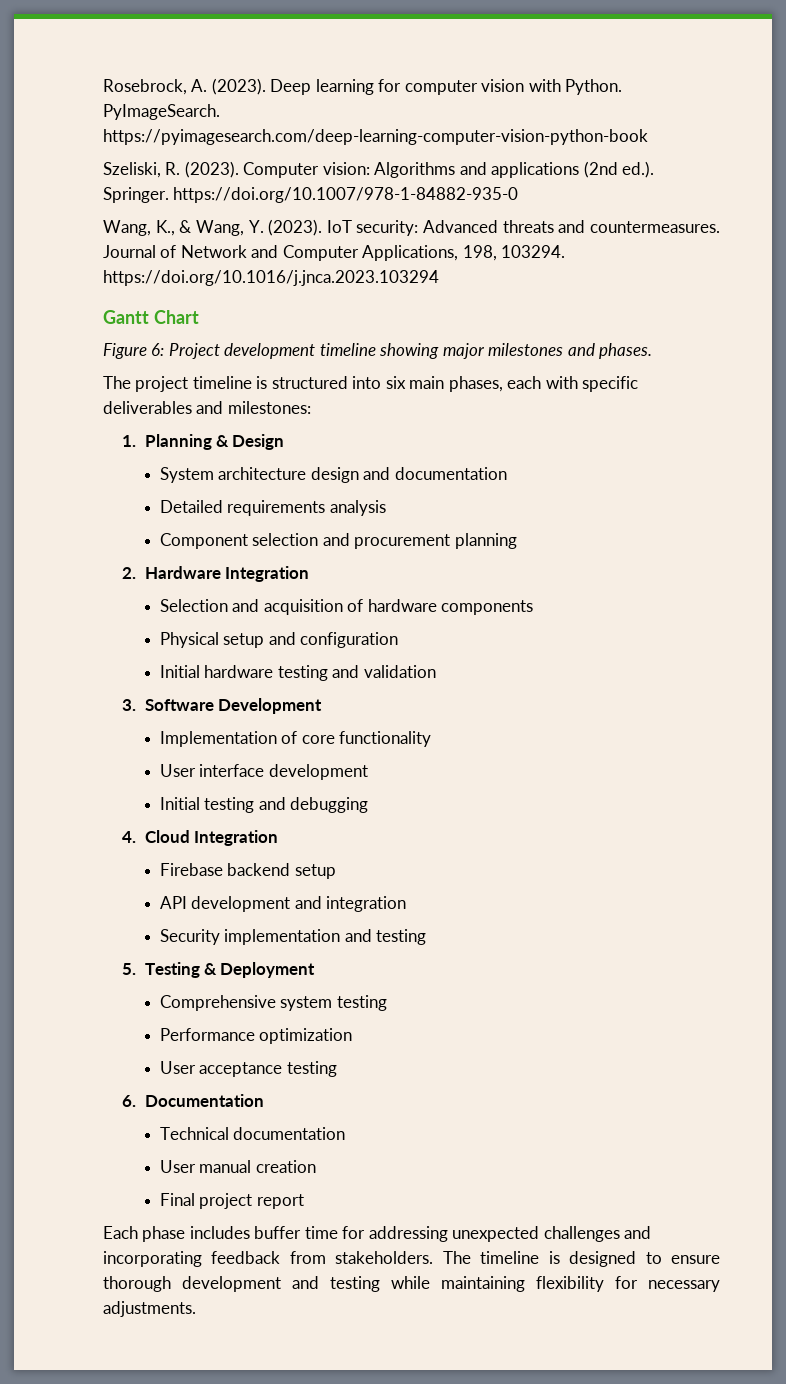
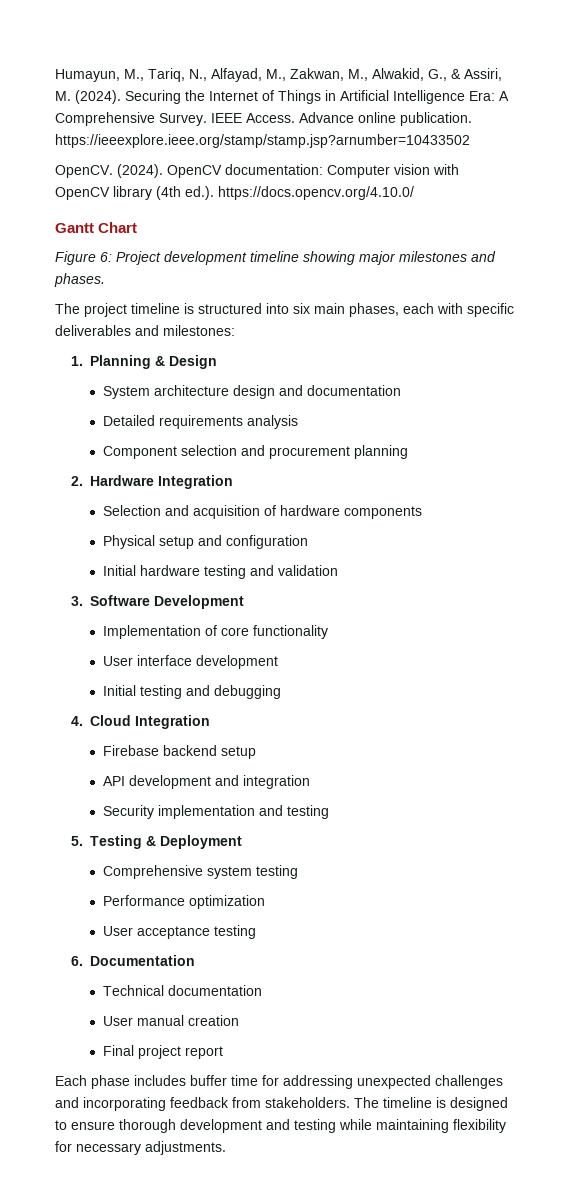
[103,78,623,95] [103,104,220,120] [103,129,648,145] [103,161,655,178] [103,187,519,203] [103,219,720,236] [103,245,566,261] [103,270,439,286] Rosebrock, A. (2023). Deep learning for computer vision with Python. PyImageSearch. https://pyimagesearch.com/deep-learning-computer-vision-python-book // Szeliski, R. (2023). Computer vision: Algorithms and applications (2nd ed.). Springer. https://doi.org/10.1007/978-1-84882-935-0 // Wang, K., & Wang, Y. (2023). IoT security: Advanced threats and countermeasures. Journal of Network and Computer Applications, 198, 103294. https://doi.org/10.1016/j.jnca.2023.103294 -> [55,68,502,82] [55,90,509,104] [55,112,472,126] [55,134,470,148] [55,164,459,178] [55,186,414,200] Humayun, M., Tariq, N., Alfayad, M., Zakwan, M., Alwakid, G., & Assiri, M. (2024). Securing the Internet of Things in Artificial Intelligence Era: A Comprehensive Survey. IEEE Access. Advance online publication. https://ieeexplore.ieee.org/stamp/stamp.jsp?arnumber=10433502 // OpenCV. (2024). OpenCV documentation: Computer vision with OpenCV library (4th ed.). https://docs.opencv.org/4.10.0/

